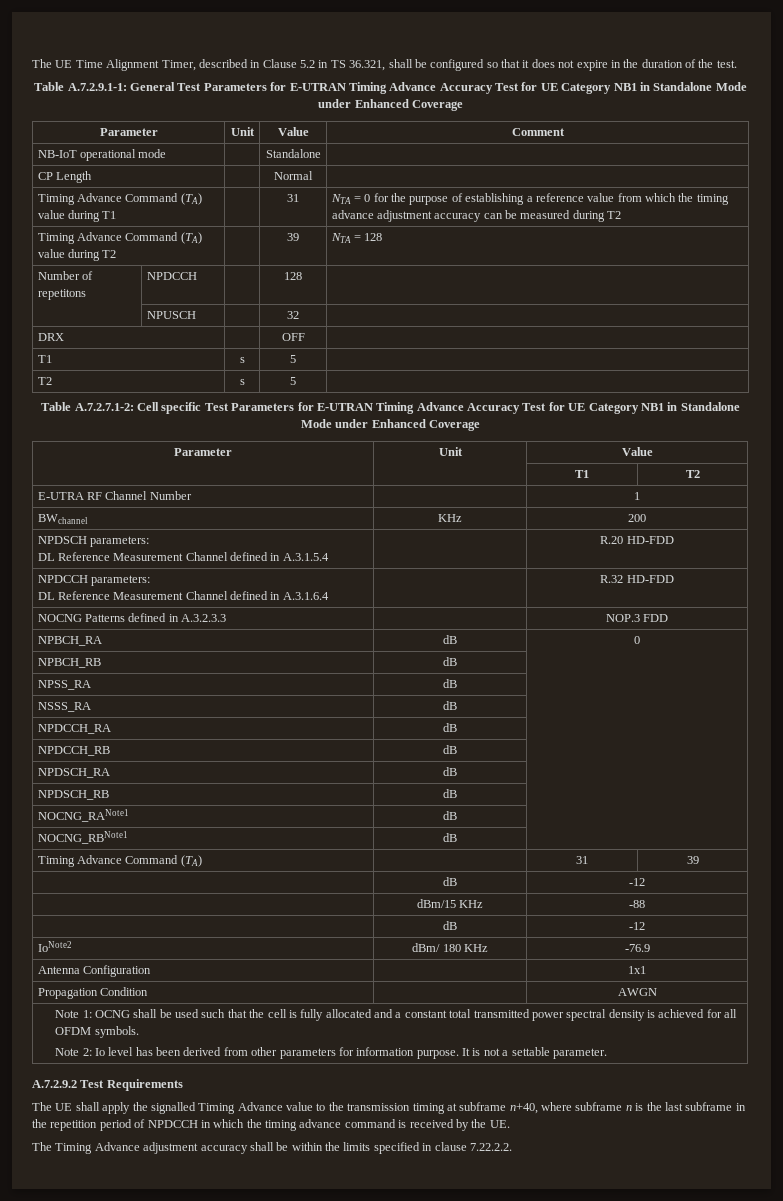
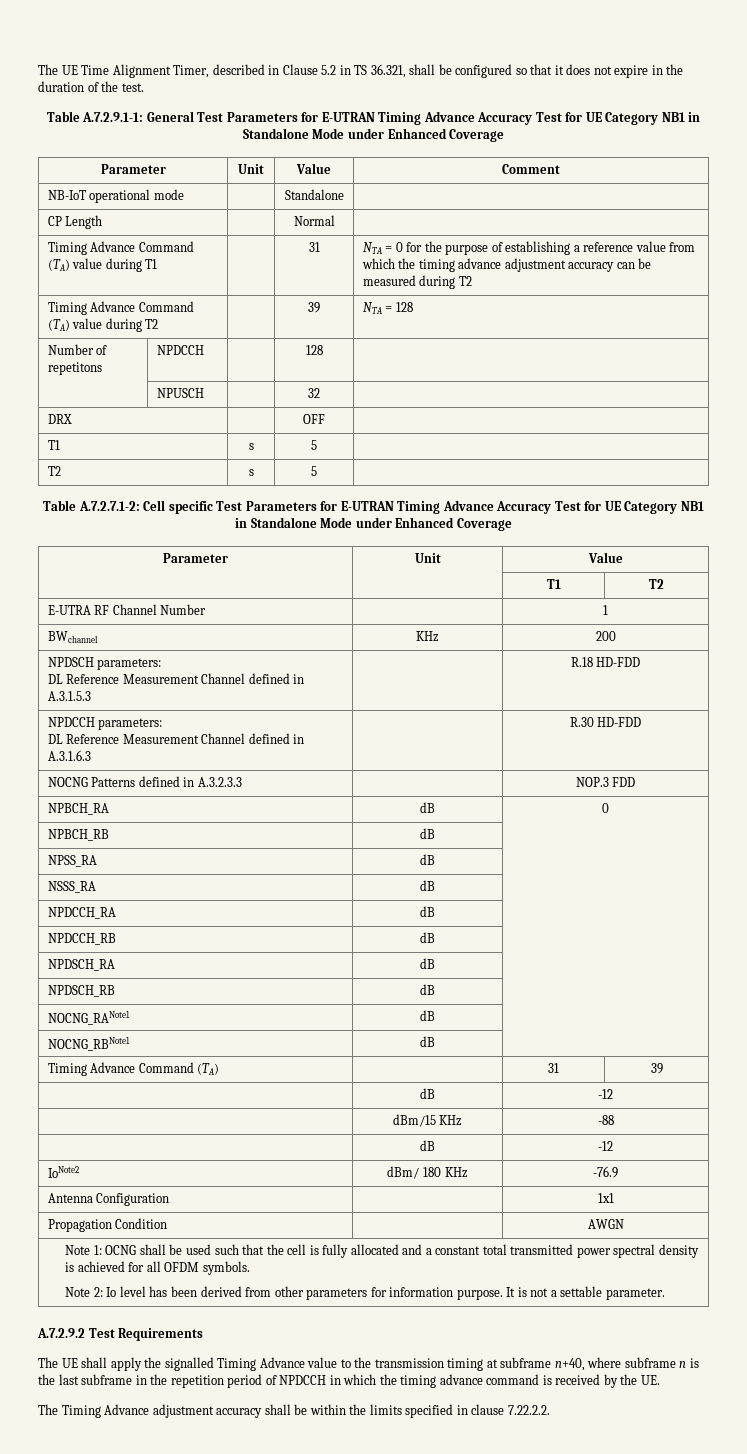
[282,553,329,561] [600,536,624,544] A.3.1.5.4 | | R.20 -> [47,691,91,701] [570,657,593,667] A.3.1.5.3 | | R.18
[282,592,329,600] [600,575,624,583] A.3.1.6.4 | | R.32 -> [47,750,91,761] [569,717,594,727] A.3.1.6.3 | | R.30

